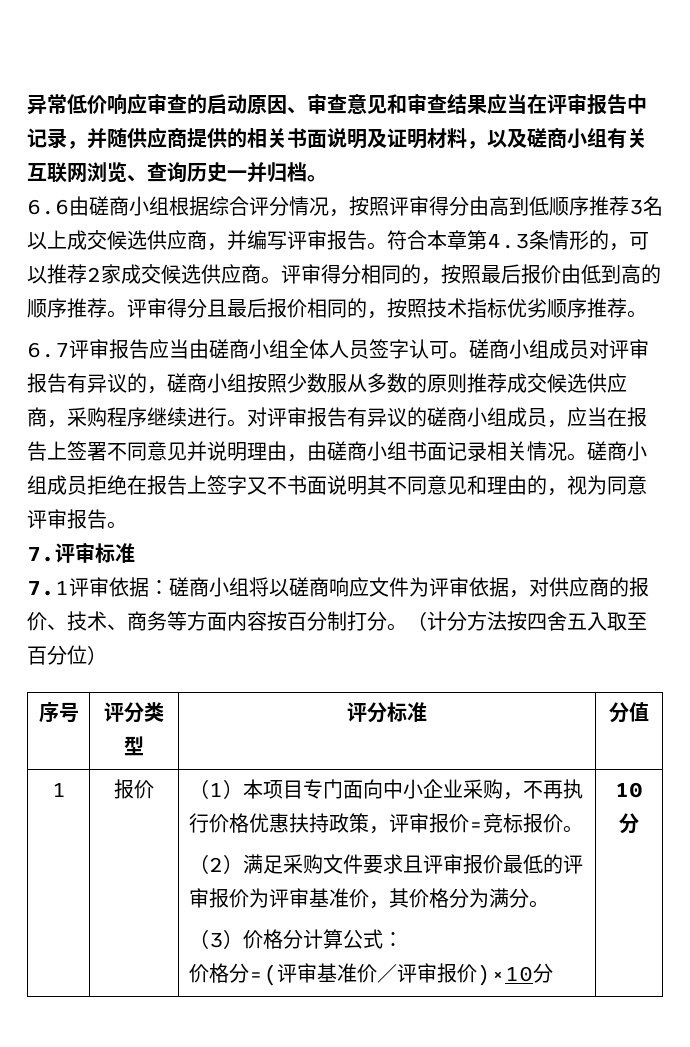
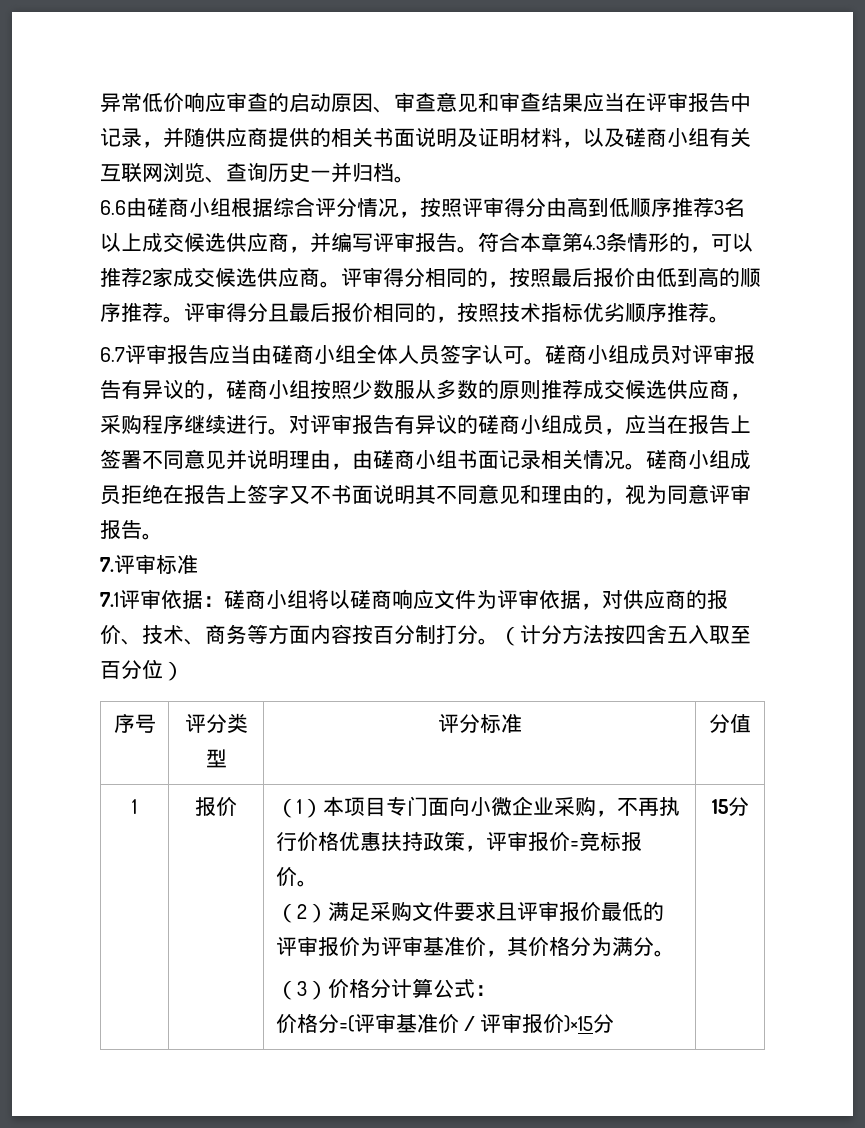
[382,779,423,799] 中小 -> [469,797,512,816] 小微
[476,964,533,986] )×10 -> [563,1015,593,1032] )×15
[615,782,643,798] 10 -> [711,799,728,814] 15

